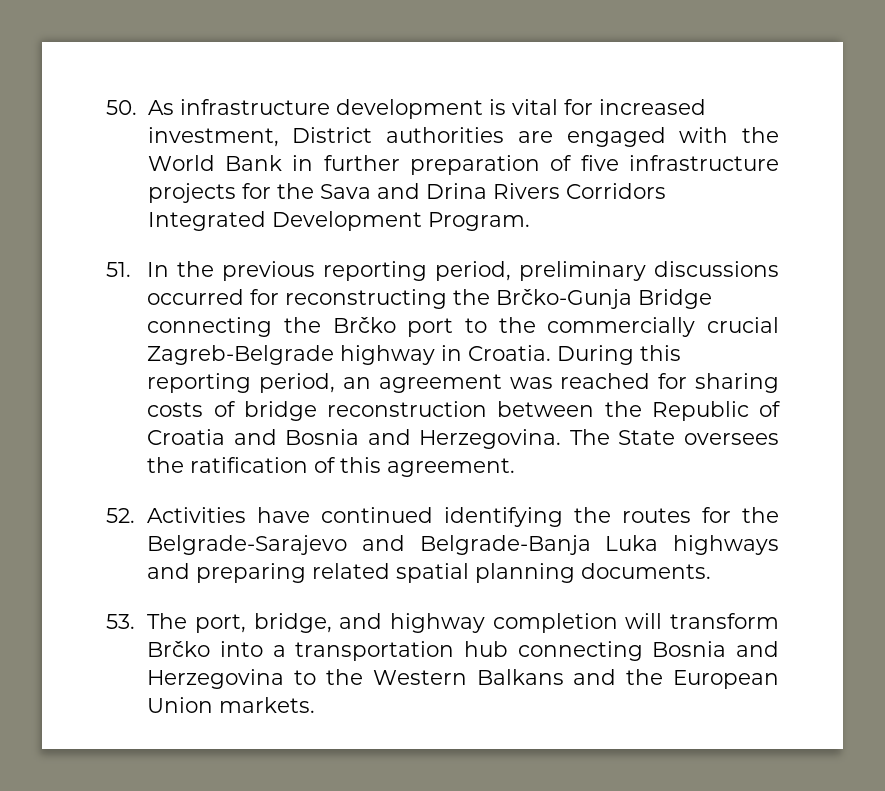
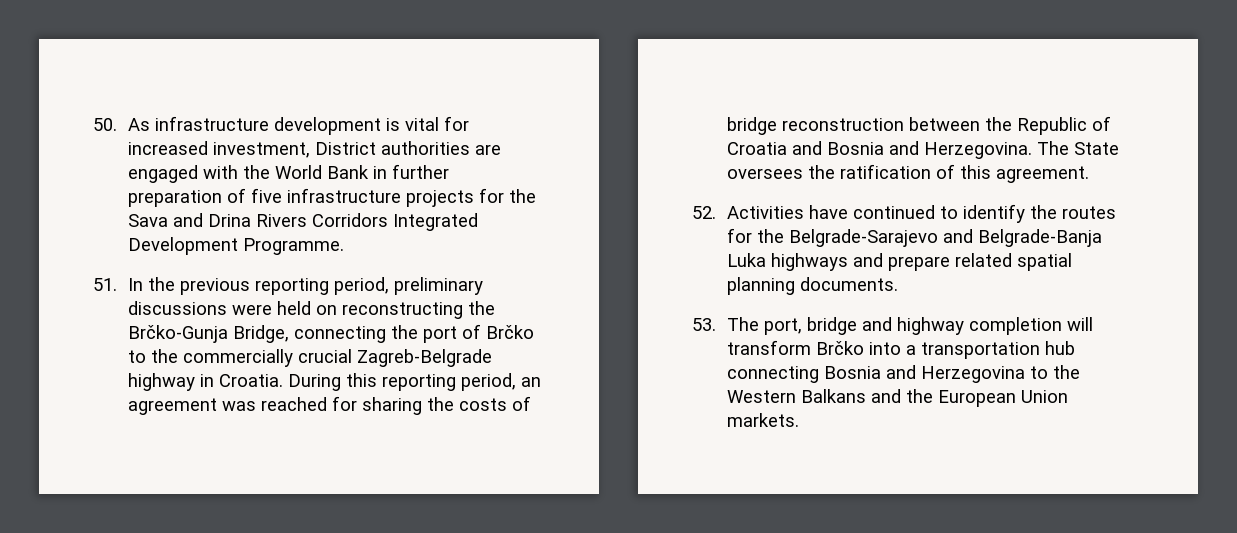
[427,212,530,231] Program. -> [243,238,345,255] Programme.
[147,289,280,305] occurred for -> [232,301,338,315] were held on
[638,289,713,309] Bridge -> [233,325,290,343] Bridge,
[332,317,454,337] Brčko port -> [423,324,535,343] port of Brčko
(779, 383) none -> [427,397,455,411] the
[444,507,564,527] identifying -> [940,204,1026,223] to identify
[196,563,307,583] preparing -> [888,256,951,271] prepare
[253,613,332,633] bridge, -> [807,317,858,335] bridge

